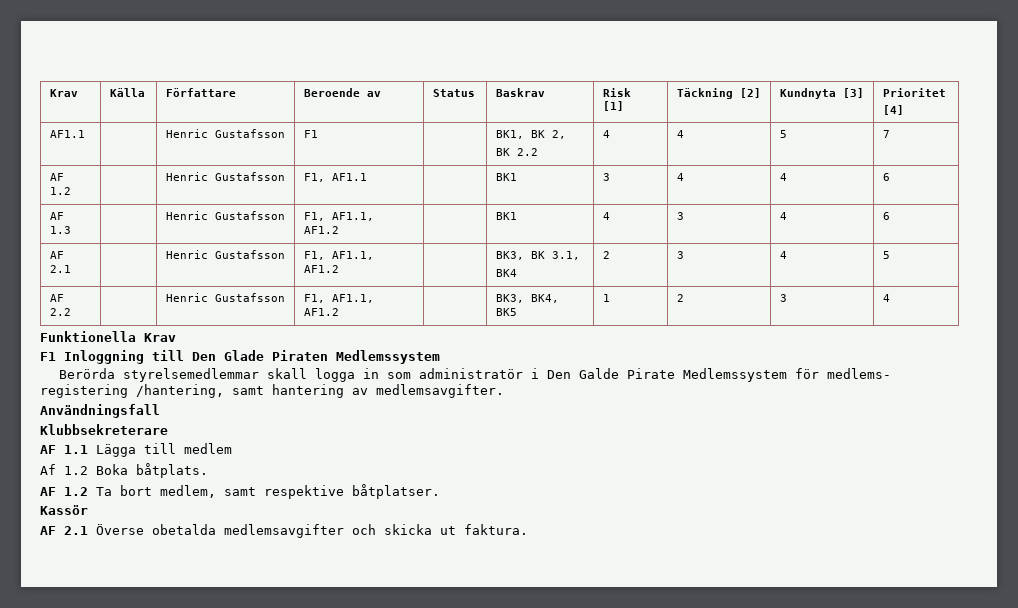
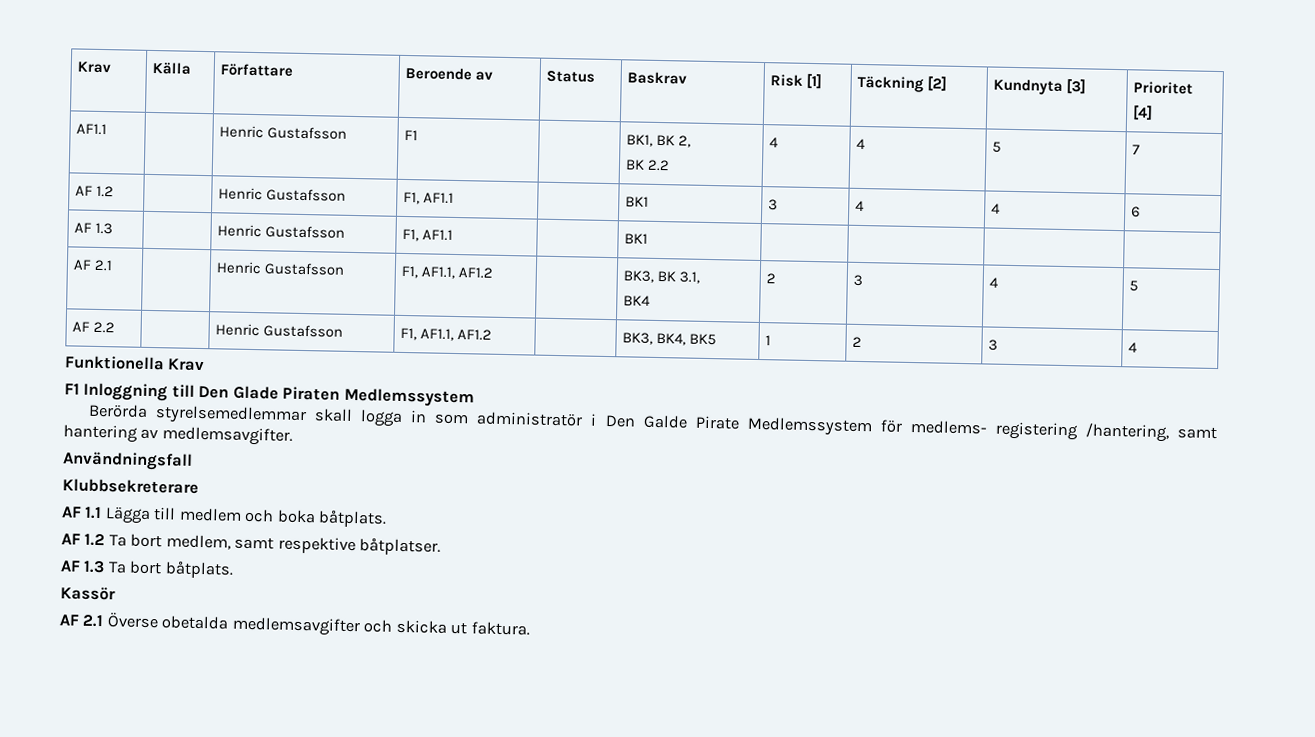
[331,212,374,221] [303,226,339,234] [495,212,517,220] [602,212,610,220] [676,212,684,220] [779,212,787,220] [882,212,890,220] AF1.1, AF1.2 | | BK1 | 4 | 3 | 4 | 6 -> [422,229,454,241] [623,233,648,244] AF1.1 | | BK1 | | | |
[40,464,128,475] // Af 1.2 Boka -> [244,508,316,524] och boka
(440, 491) none -> [60,560,234,579] // AF 1.3 Ta bort båtplats.

